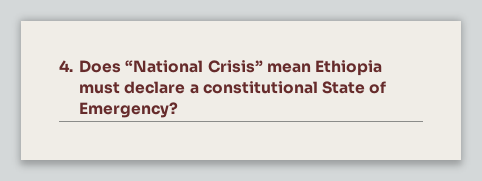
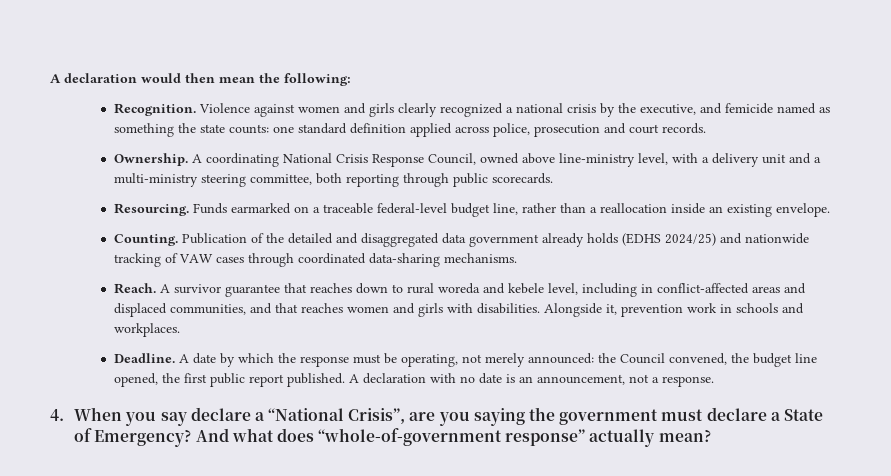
[59,60,382,76] 4. Does “National Crisis” mean Ethiopia -> [50,73,351,86] [113,103,830,117] [113,123,706,137] [113,153,821,167] [113,173,553,187] [113,203,830,217] [113,233,809,247] [113,253,517,267] [113,283,806,297] [113,303,804,317] [113,323,180,337] [113,353,817,367] [113,373,714,387] [50,407,659,426] A declaration would then mean the following: // Recognition. Violence against women and girls clearly recognized a national crisis by the executive, and femicide named as something the state counts: one standard definition applied across police, prosecution and court records. // Ownership. A coordinating National Crisis Response Council, owned above line-ministry level, with a delivery unit and a multi-ministry steering committee, both reporting through public scorecards. // Resourcing. Funds earmarked on a traceable federal-level budget line, rather than a reallocation inside an existing envelope. // Counting. Publication of the detailed and disaggregated data government already holds (EDHS 2024/25) and nationwide tracking of VAW cases through coordinated data-sharing mechanisms. // Reach. A survivor guarantee that reaches down to rural woreda and kebele level, including in conflict-affected areas and displaced communities, and that reaches women and girls with disabilities. Alongside it, prevention work in schools and workplaces. // Deadline. A date by which the response must be operating, not merely announced: the Council convened, the budget line opened, the first public report published. A declaration with no date is an announcement, not a response. // 4. When you say declare a “National Crisis”, are you saying the government
[202,81,318,94] constitutional -> (781, 416) none
(179, 110) none -> [195,428,711,447] And what does “whole-of-government response” actually mean?

